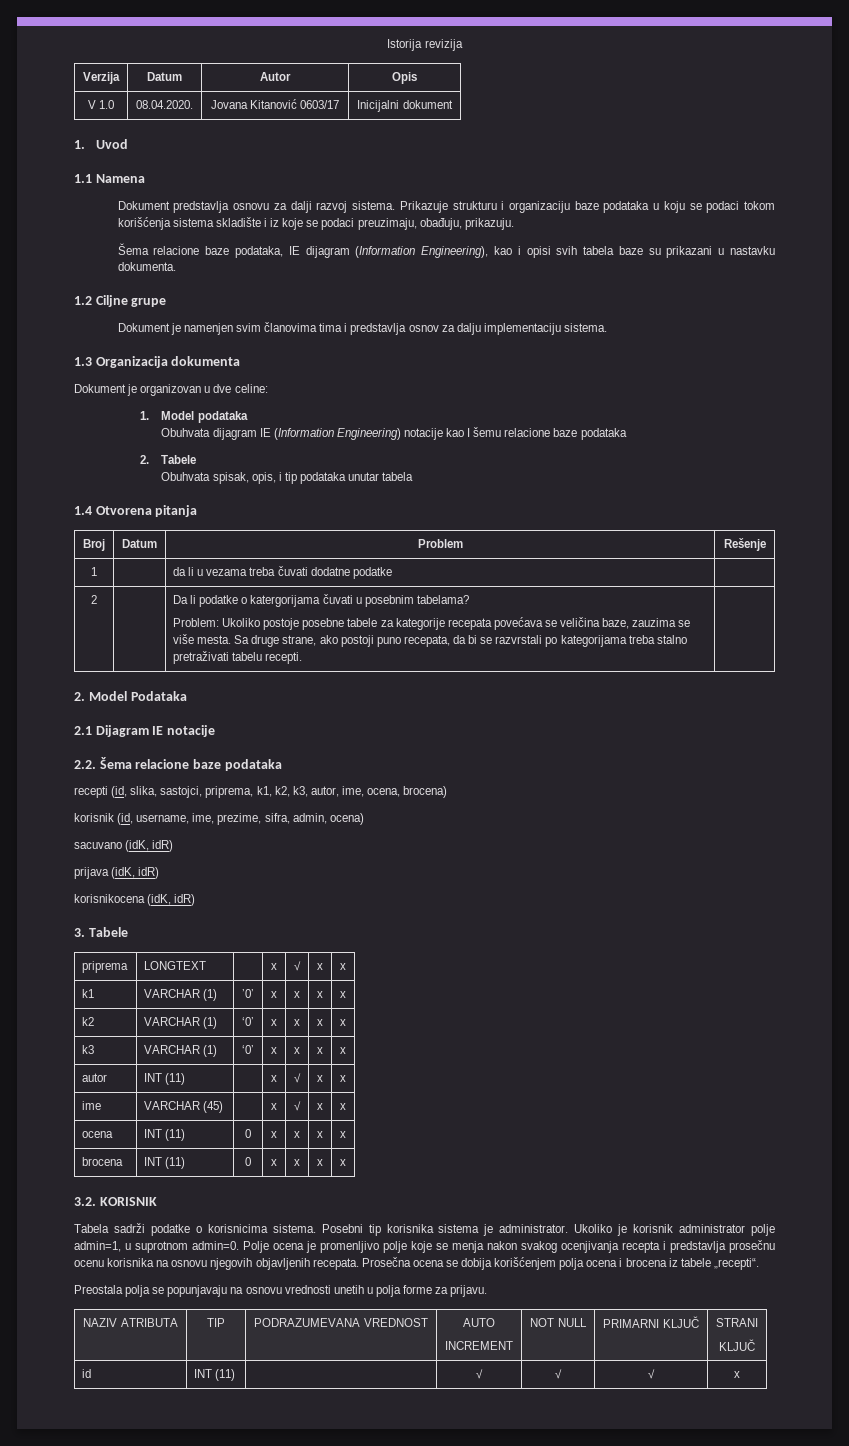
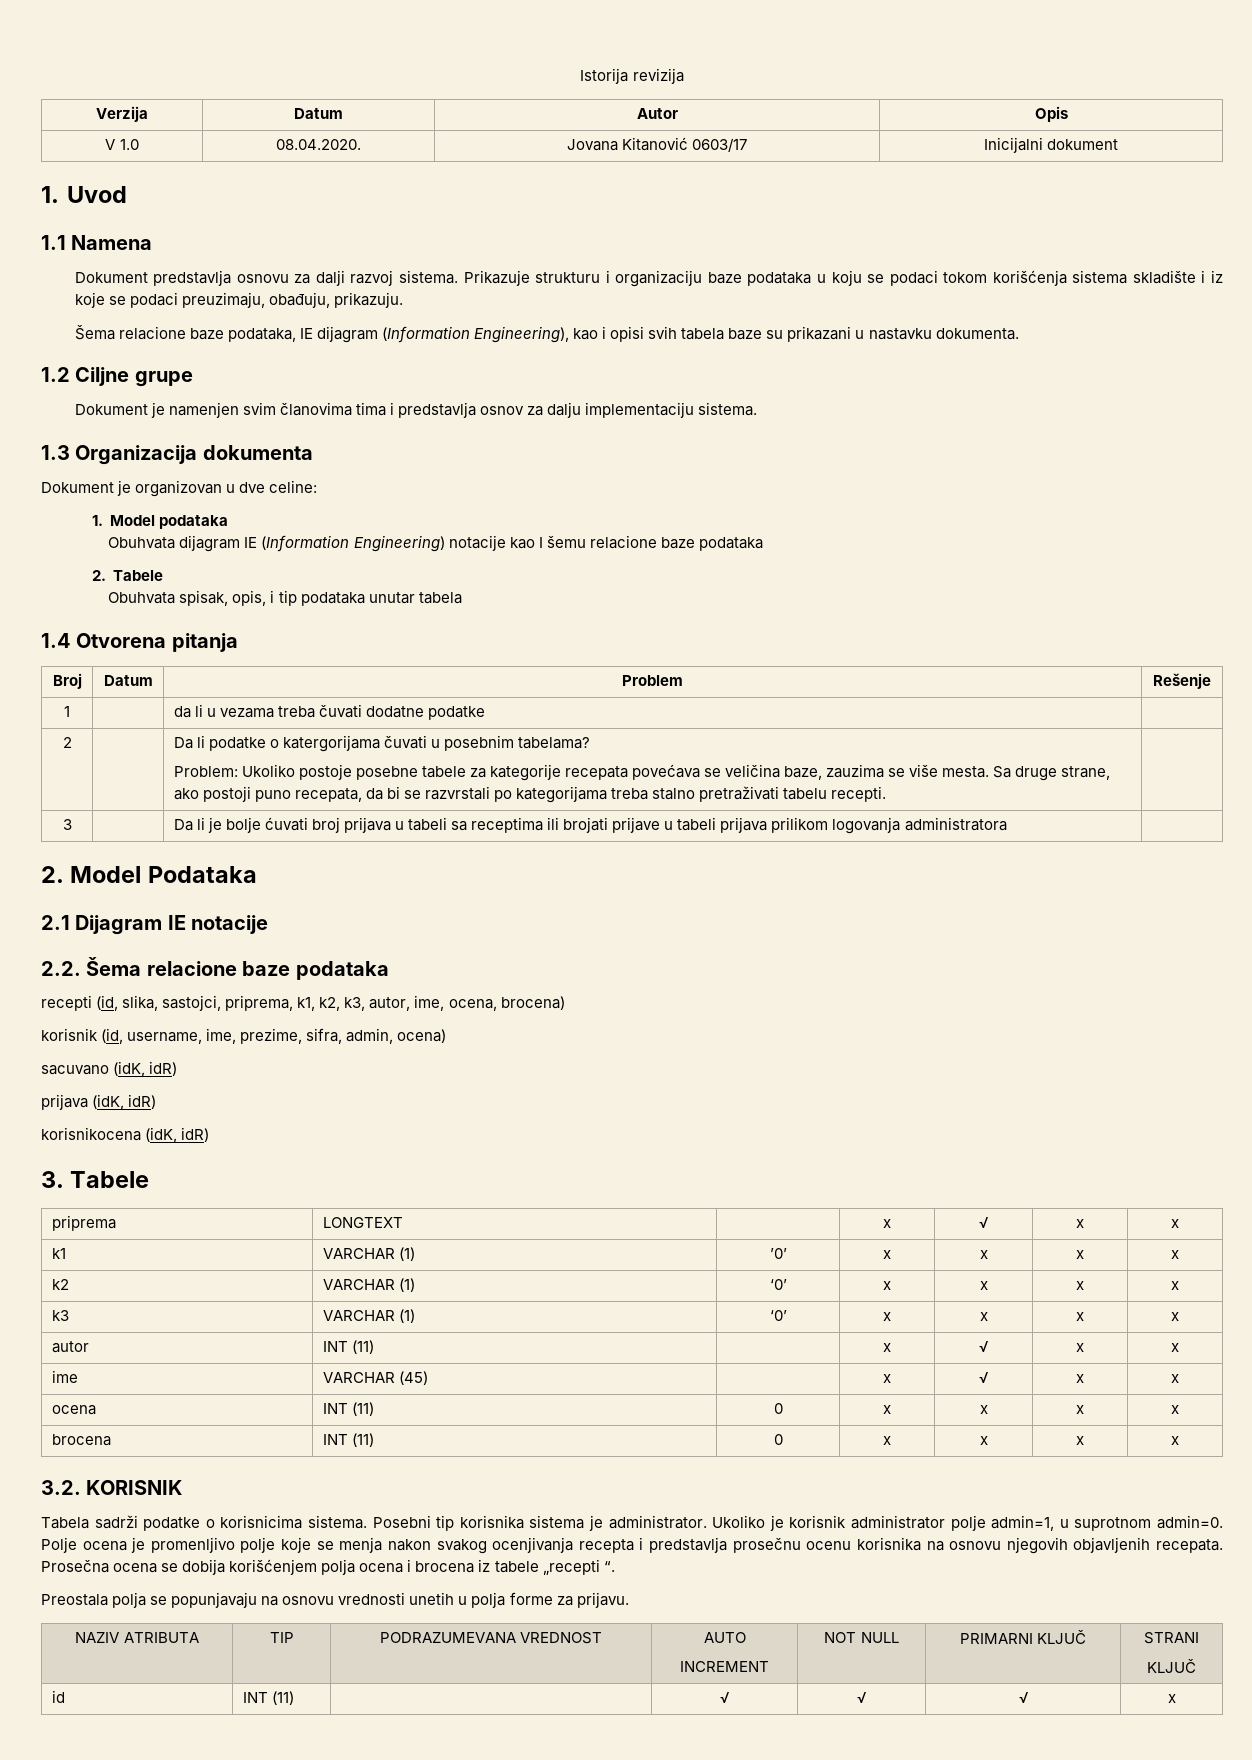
(303, 658) none -> [62,819,72,830] [173,817,1007,834] // 3 | | Da li je bolje ćuvati broj prijava u tabeli sa receptima ili brojati prijave u tabeli prijava prilikom logovanja administratora |
[713,1258,759,1270] „recepti“. -> [542,1559,615,1575] „recepti “.

